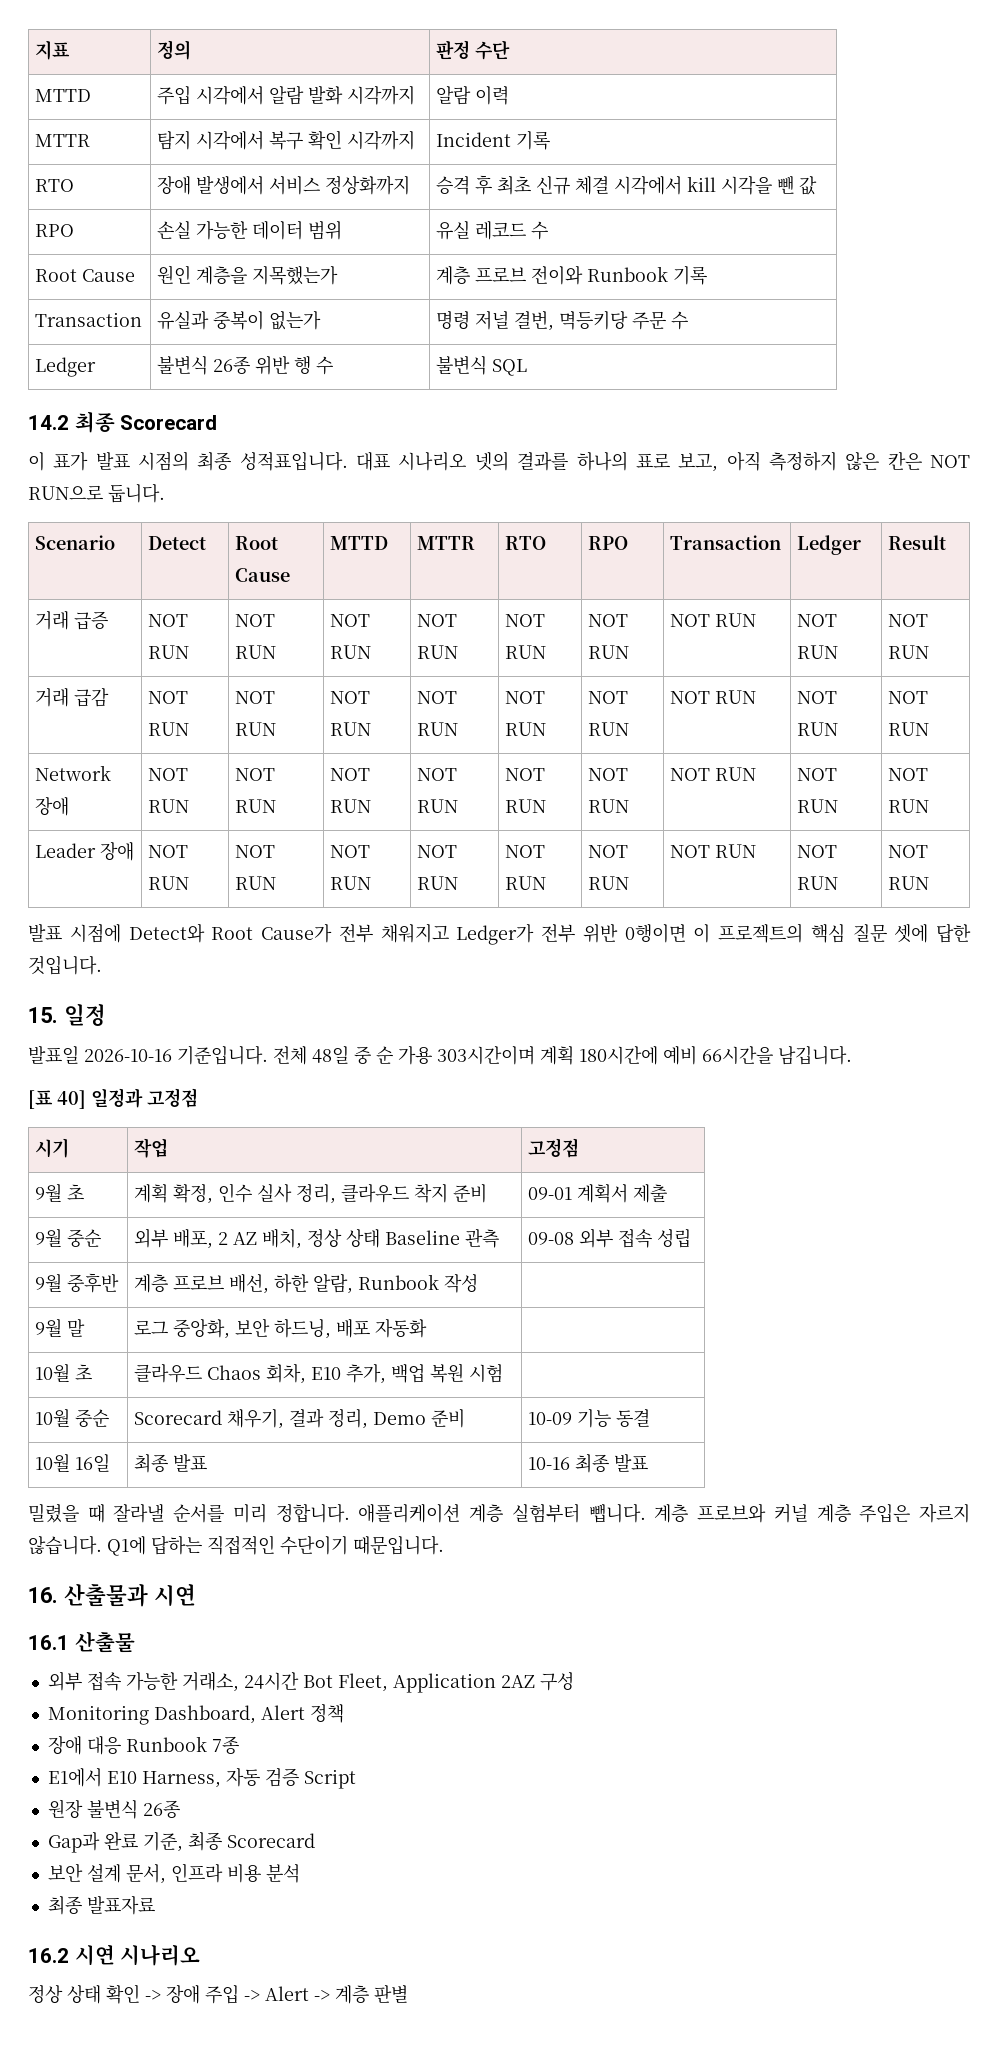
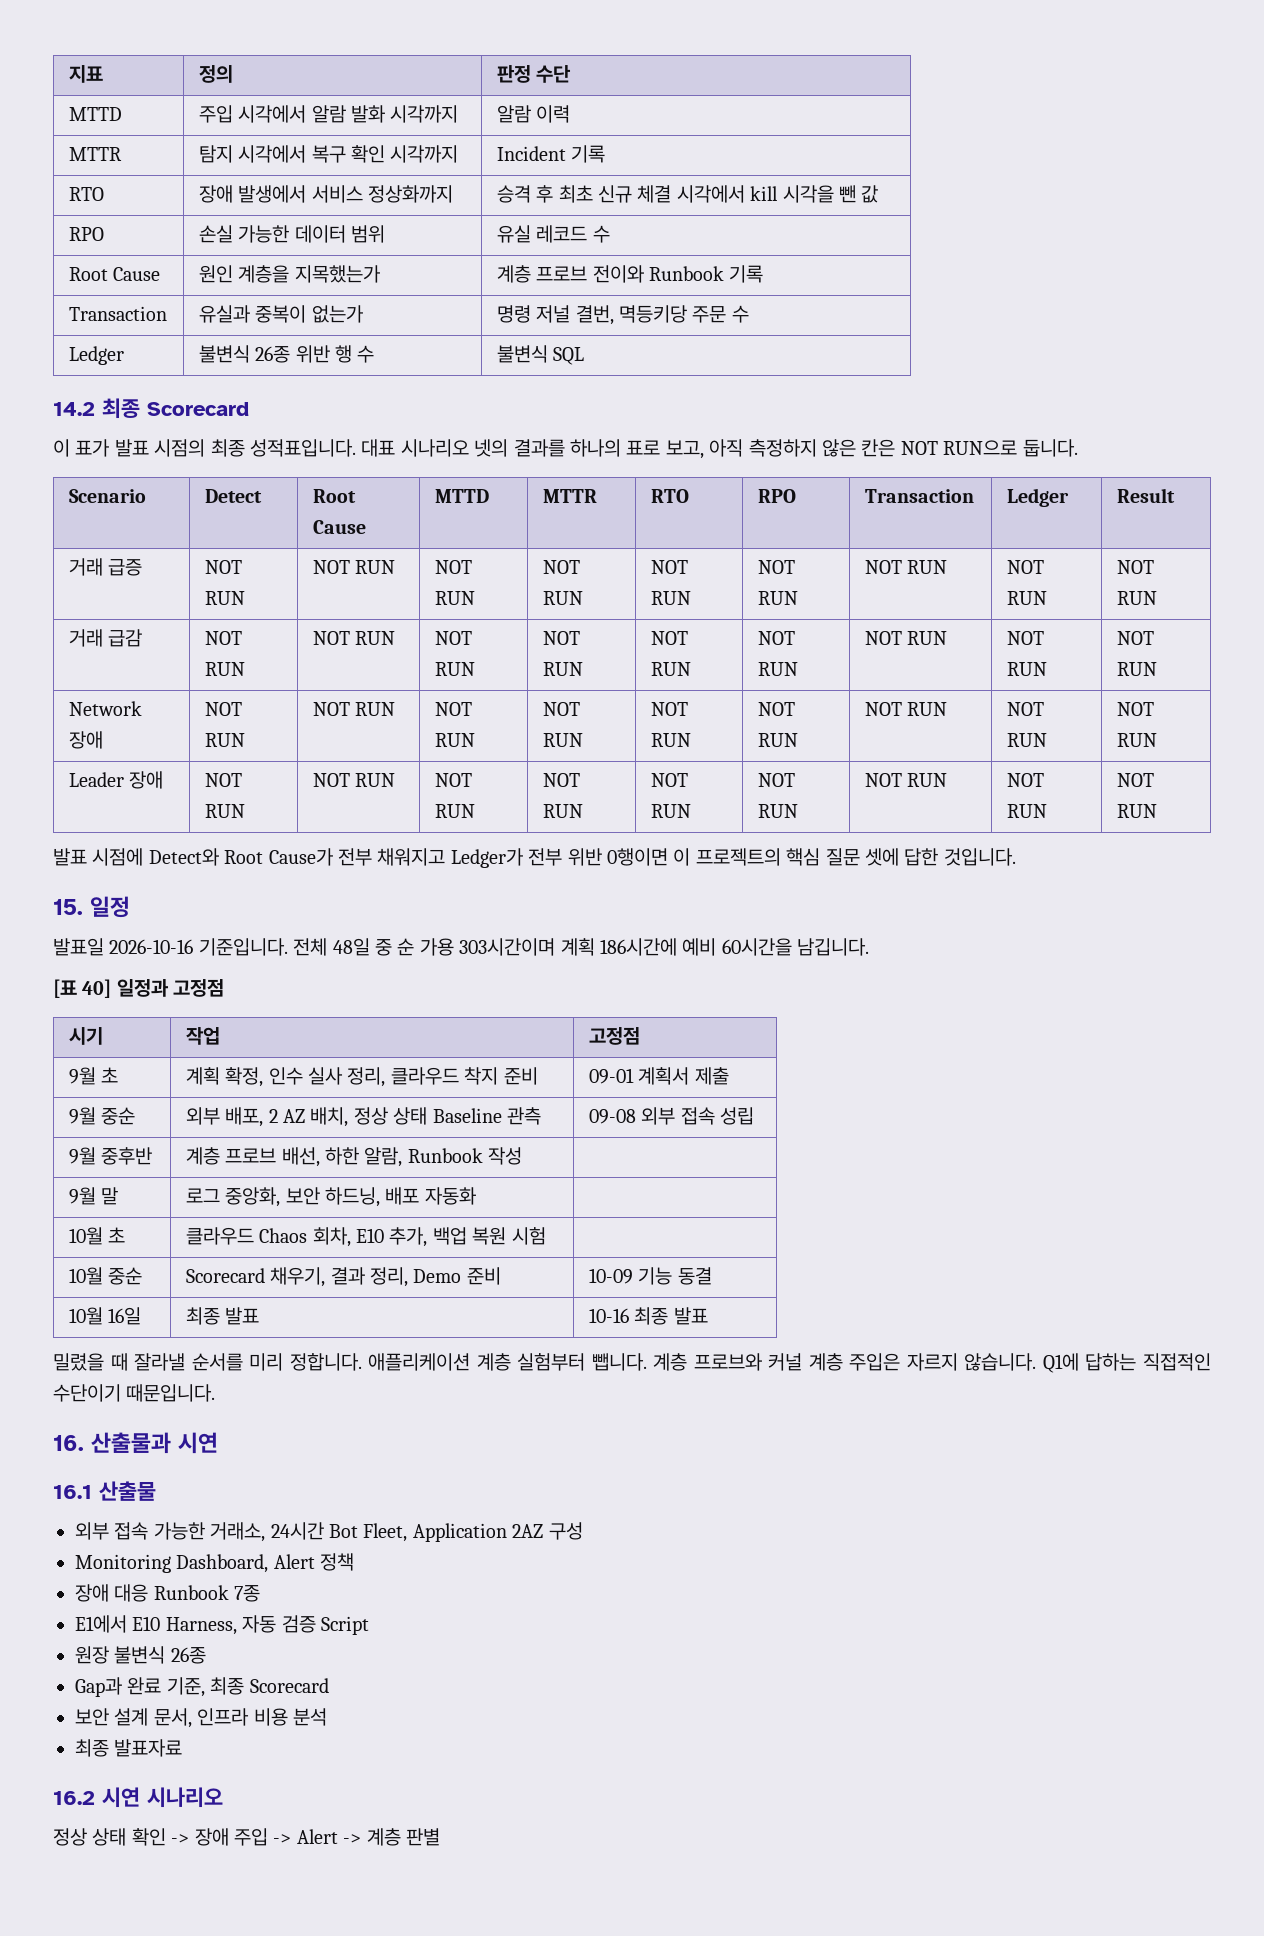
[579,1046,773,1065] 180시간에 예비 66시간을 -> [599,938,792,956] 186시간에 예비 60시간을

